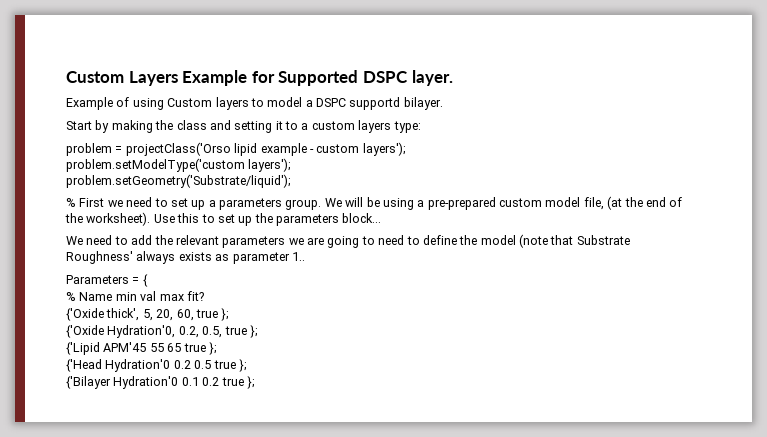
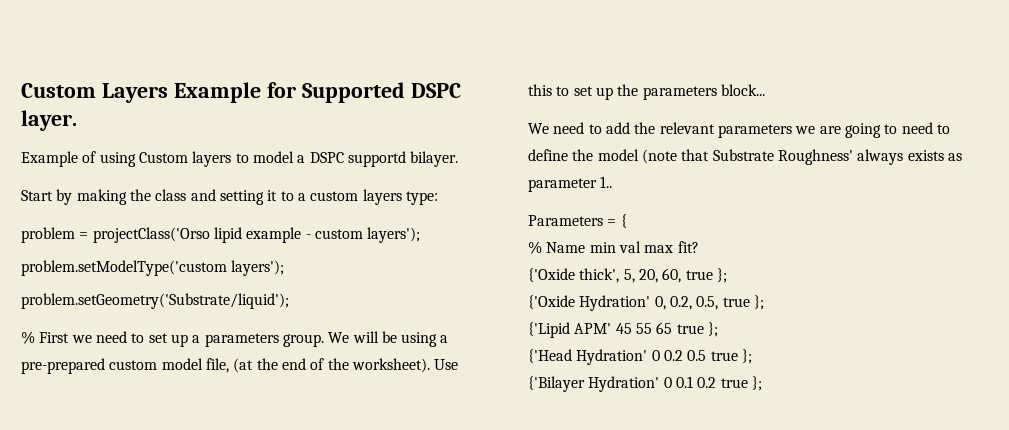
[107,325,176,338] Hydration'0, -> [579,295,666,311] Hydration' 0,
[103,342,147,352] APM'45 -> [574,323,632,334] APM' 45
[105,359,171,372] Hydration'0 -> [576,349,660,365] Hydration' 0
[113,376,179,389] Hydration'0 -> [588,376,672,392] Hydration' 0

